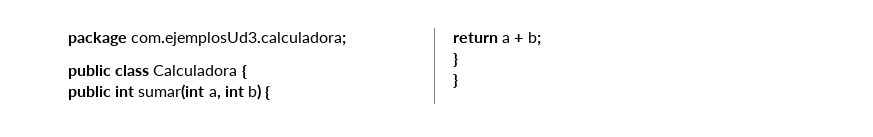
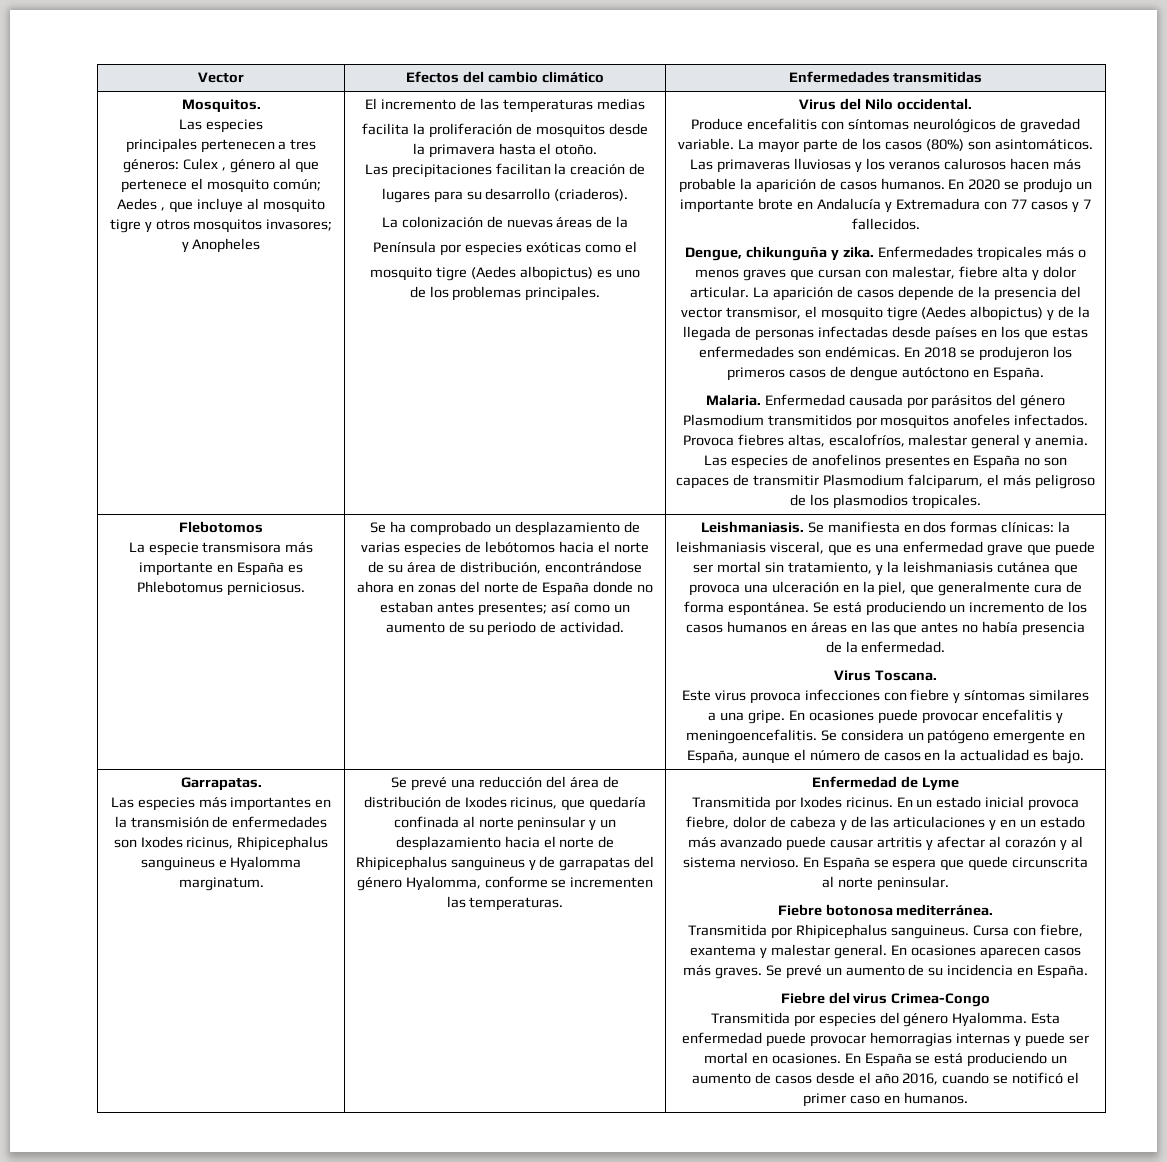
[68,32,347,46] [68,65,247,79] [68,84,271,100] [453,32,541,46] [453,53,458,67] [453,74,458,88] package com.ejemplosUd3.calculadora; // public class Calculadora { // public int sumar(int a, int b) { // return a + b; // } // } -> [198,72,244,83] [406,71,604,83] [788,71,983,83] [181,99,261,113] [179,119,263,133] [125,138,317,153] [123,158,319,173] [121,178,321,193] [117,198,325,213] [109,219,333,233] [181,238,261,253] [365,98,645,113] [362,123,648,138] [412,143,598,158] [364,163,646,178] [381,188,629,203] [381,216,629,228] [373,241,637,256] [370,266,640,281] [409,286,601,301] [799,98,972,110] [691,118,1080,133] [678,138,1093,153] [690,158,1081,173] [678,178,1093,193] [680,198,1091,213] [851,218,920,230] [685,246,1086,261] [695,266,1076,281] [690,286,1081,301] [680,306,1091,321] [683,326,1088,341] [699,346,1072,361] [727,366,1044,381] [705,394,1066,409] [682,414,1089,429] [682,434,1089,449] [703,454,1068,469] [676,474,1095,489] [790,494,981,509] [179,521,263,533] [128,542,314,556] [139,562,303,576] [137,581,305,596] [370,521,640,536] [361,541,649,556] [368,561,642,574] [356,581,654,596] [380,601,630,616] [385,621,625,636] [700,521,1071,533] [676,541,1095,556] [693,561,1078,576] [688,581,1083,596] [683,601,1088,616] [685,621,1086,636] [825,641,946,653] [834,670,937,681] [681,689,1090,704] [708,709,1063,724] [685,729,1086,744] [686,749,1085,764] [180,777,262,791] [110,797,332,811] [114,816,328,828] [113,836,329,851] [140,856,302,871] [178,877,264,891] [391,776,619,791] [363,796,647,811] [393,816,617,831] [395,836,615,851] [355,856,655,871] [356,876,654,891] [446,896,564,911] [812,776,959,791] [691,796,1080,811] [685,816,1086,831] [688,836,1083,851] [682,856,1089,871] [822,876,949,891] [777,904,994,916] [688,924,1083,939] [690,944,1081,959] [682,964,1089,979] [780,992,991,1007] [710,1012,1061,1027] [682,1032,1089,1047] [703,1052,1068,1067] [691,1072,1080,1085] [803,1092,968,1107] Vector | Efectos del cambio climático | Enfermedades transmitidas // Mosquitos. // Las especies // principales pertenecen a tres géneros: Culex , género al que pertenece el mosquito común; Aedes , que incluye al mosquito tigre y otros mosquitos invasores; y Anopheles | El incremento de las temperaturas medias // facilita la proliferación de mosquitos desde la primavera hasta el otoño. // Las precipitaciones facilitan la creación de // lugares para su desarrollo (criaderos). // La colonización de nuevas áreas de la // Península por especies exóticas como el // mosquito tigre (Aedes albopictus) es uno // de los problemas principales. | Virus del Nilo occidental. // Produce encefalitis con síntomas neurológicos de gravedad variable. La mayor parte de los casos (80%) son asintomáticos. Las primaveras lluviosas y los veranos calurosos hacen más probable la aparición de casos humanos. En 2020 se produjo un importante brote en Andalucía y Extremadura con 77 casos y 7 fallecidos. // Dengue, chikunguña y zika. Enfermedades tropicales más o menos graves que cursan con malestar, fiebre alta y dolor articular. La aparición de casos depende de la presencia del vector transmisor, el mosquito tigre (Aedes albopictus) y de la llegada de personas infectadas desde países en los que estas enfermedades son endémicas. En 2018 se produjeron los primeros casos de dengue autóctono en España. // Malaria. Enfermedad causada por parásitos del género Plasmodium transmitidos por mosquitos anofeles infectados. Provoca fiebres altas, escalofríos, malestar general y anemia. Las especies de anofelinos presentes en España no son capaces de transmitir Plasmodium falciparum, el más peligroso de los plasmodios tropicales. // Flebotomos // La especie transmisora más importante en España es Phlebotomus perniciosus. | Se ha comprobado un desplazamiento de varias especies de lebótomos hacia el norte de su área de distribución, encontrándose ahora en zonas del norte de España donde no estaban antes presentes; así como un aumento de su periodo de actividad. | Leishmaniasis. Se manifiesta en dos formas clínicas: la leishmaniasis visceral, que es una enfermedad grave que puede ser mortal sin tratamiento, y la leishmaniasis cutánea que provoca una ulceración en la piel, que generalmente cura de forma espontánea. Se está produciendo un incremento de los casos humanos en áreas en las que antes no había presencia de la enfermedad. // Virus Toscana. // Este virus provoca infecciones con fiebre y síntomas similares a una gripe. En ocasiones puede provocar encefalitis y meningoencefalitis. Se considera un patógeno emergente en España, aunque el número de casos en la actualidad es bajo. // Garrapatas. // Las especies más importantes en la transmisión de enfermedades son Ixodes ricinus, Rhipicephalus sanguineus e Hyalomma marginatum. | Se prevé una reducción del área de distribución de Ixodes ricinus, que quedaría confinada al norte peninsular y un desplazamiento hacia el norte de Rhipicephalus sanguineus y de garrapatas del género Hyalomma, conforme se incrementen las temperaturas. | Enfermedad de Lyme // Transmitida por Ixodes ricinus. En un estado inicial provoca fiebre, dolor de cabeza y de las articulaciones y en un estado más avanzado puede causar artritis y afectar al corazón y al sistema nervioso. En España se espera que quede circunscrita al norte peninsular. // Fiebre botonosa mediterránea. // Transmitida por Rhipicephalus sanguineus. Cursa con fiebre, exantema y malestar general. En ocasiones aparecen casos más graves. Se prevé un aumento de su incidencia en España. // Fiebre del virus Crimea-Congo // Transmitida por especies del género Hyalomma. Esta enfermedad puede provocar hemorragias internas y puede ser mortal en ocasiones. En España se está produciendo un aumento de casos desde el año 2016, cuando se notificó el primer caso en humanos.

